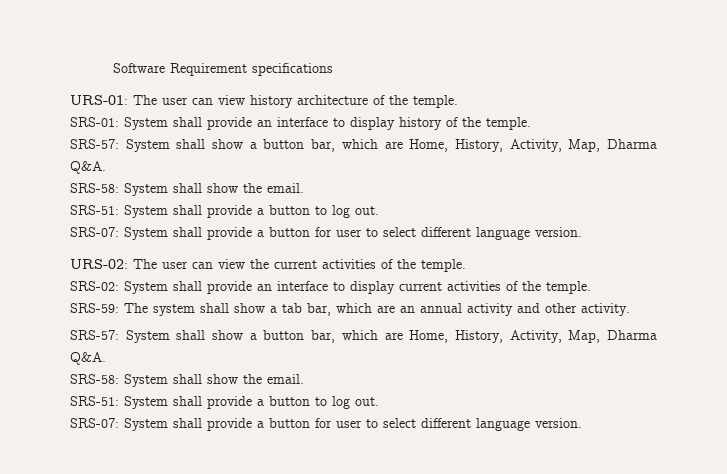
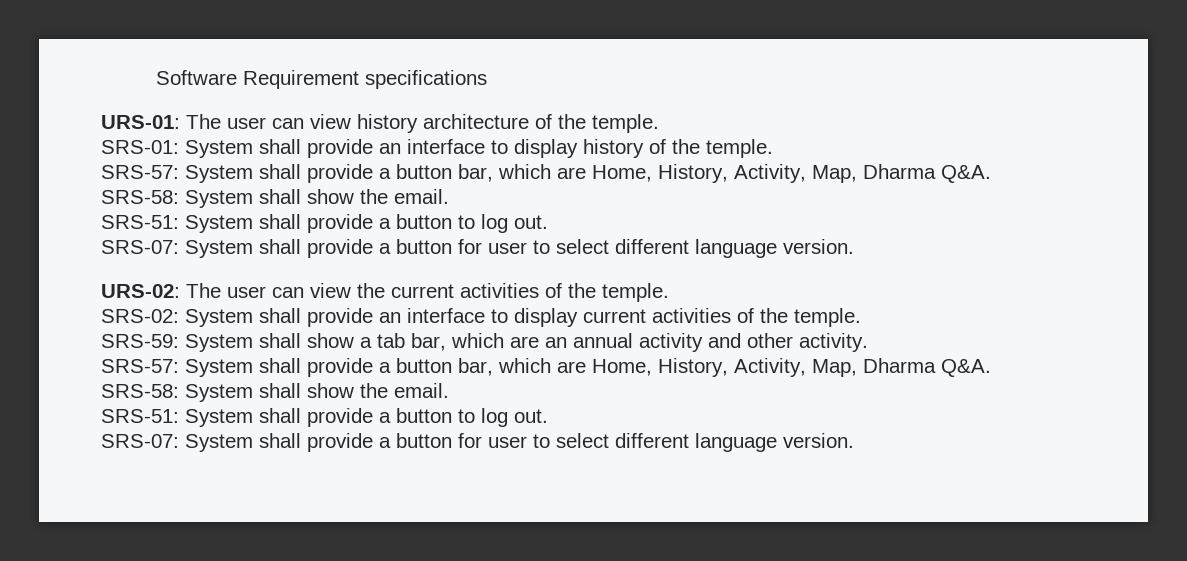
[212,139,244,149] show -> [307,164,373,183] provide
[124,303,195,316] The system -> [185,334,253,352] System
[212,330,244,340] show -> [307,358,373,377] provide

